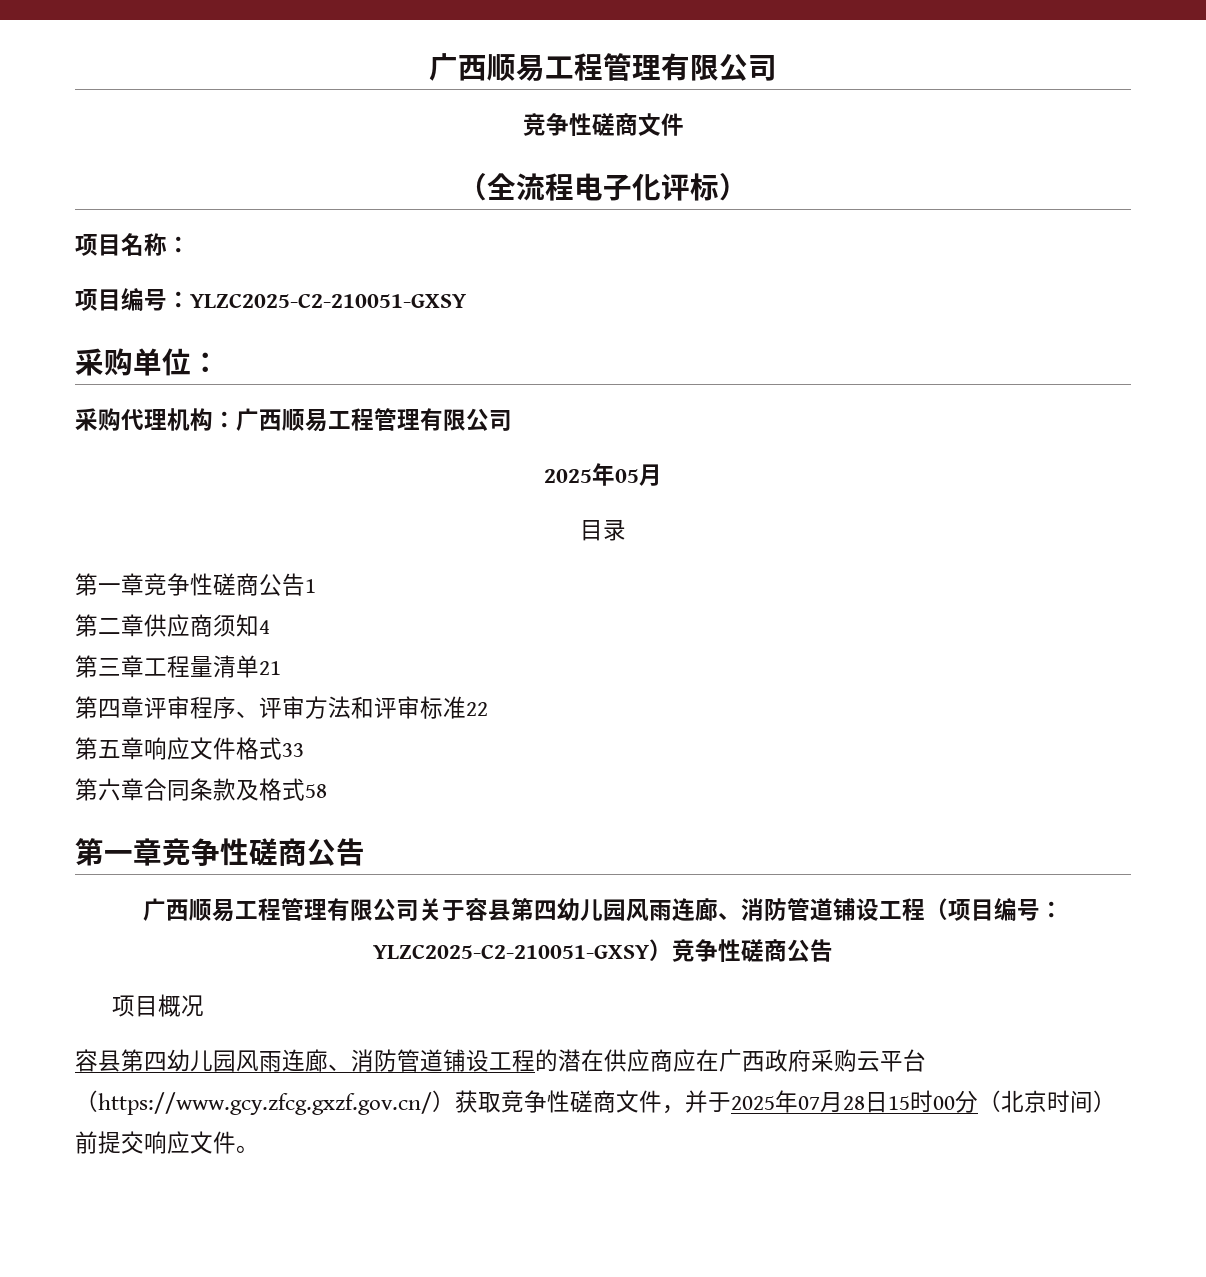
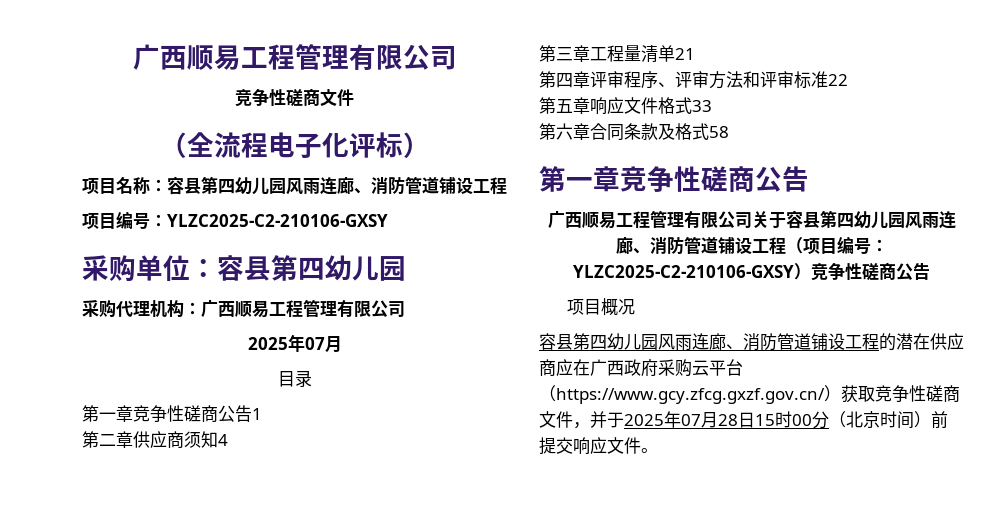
[75,288,466,311] // 项目编号：YLZC2025-C2-210051-GXSY -> [167,176,507,195] [82,211,388,229] 容县第四幼儿园风雨连廊、消防管道铺设工程 // 项目编号：YLZC2025-C2-210106-GXSY
(220, 362) none -> [217,255,406,281] 容县第四幼儿园
[615,469,639,483] 05 -> [304,337,325,350] 07
[373,944,649,959] YLZC2025-C2-210051-GXSY -> [573,265,794,278] YLZC2025-C2-210106-GXSY

